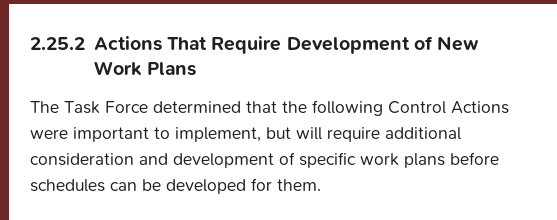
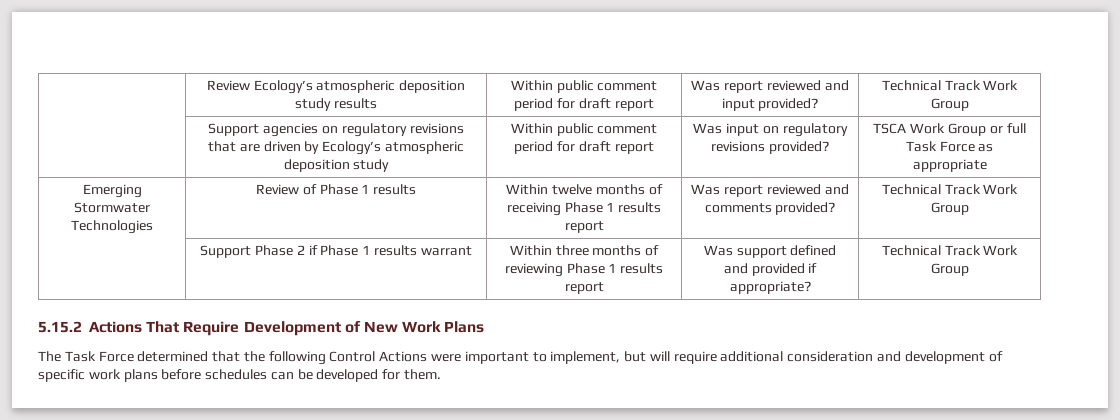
[30,37,85,50] 2.25.2 -> [206,80,466,94] [295,98,377,111] [510,80,658,93] [514,98,654,111] [691,80,849,93] [721,98,819,111] [881,80,1019,91] [930,98,969,111] [208,123,464,137] [208,141,464,155] [283,159,390,172] [510,123,658,136] [514,141,654,154] [693,123,848,137] [711,141,829,154] [873,123,1026,136] [905,141,994,152] [912,159,987,172] [82,184,142,198] [74,202,150,213] [71,220,153,234] [255,184,417,195] [506,184,663,195] [506,202,662,216] [564,221,604,233] [691,184,849,197] [704,202,836,215] [881,184,1019,195] [930,202,969,215] [200,245,472,258] [509,245,660,256] [504,263,664,277] [564,282,604,294] [703,245,837,258] [723,263,818,276] [729,281,811,294] [881,245,1019,256] [930,263,969,276] [38,321,82,333] | Review Ecology’s atmospheric deposition study results | Within public comment period for draft report | Was report reviewed and input provided? | Technical Track Work Group // | Support agencies on regulatory revisions that are driven by Ecology’s atmospheric deposition study | Within public comment period for draft report | Was input on regulatory revisions provided? | TSCA Work Group or full Task Force as appropriate // Emerging Stormwater Technologies | Review of Phase 1 results | Within twelve months of receiving Phase 1 results report | Was report reviewed and comments provided? | Technical Track Work Group // | Support Phase 2 if Phase 1 results warrant | Within three months of reviewing Phase 1 results report | Was support defined and provided if appropriate? | Technical Track Work Group // 5.15.2

